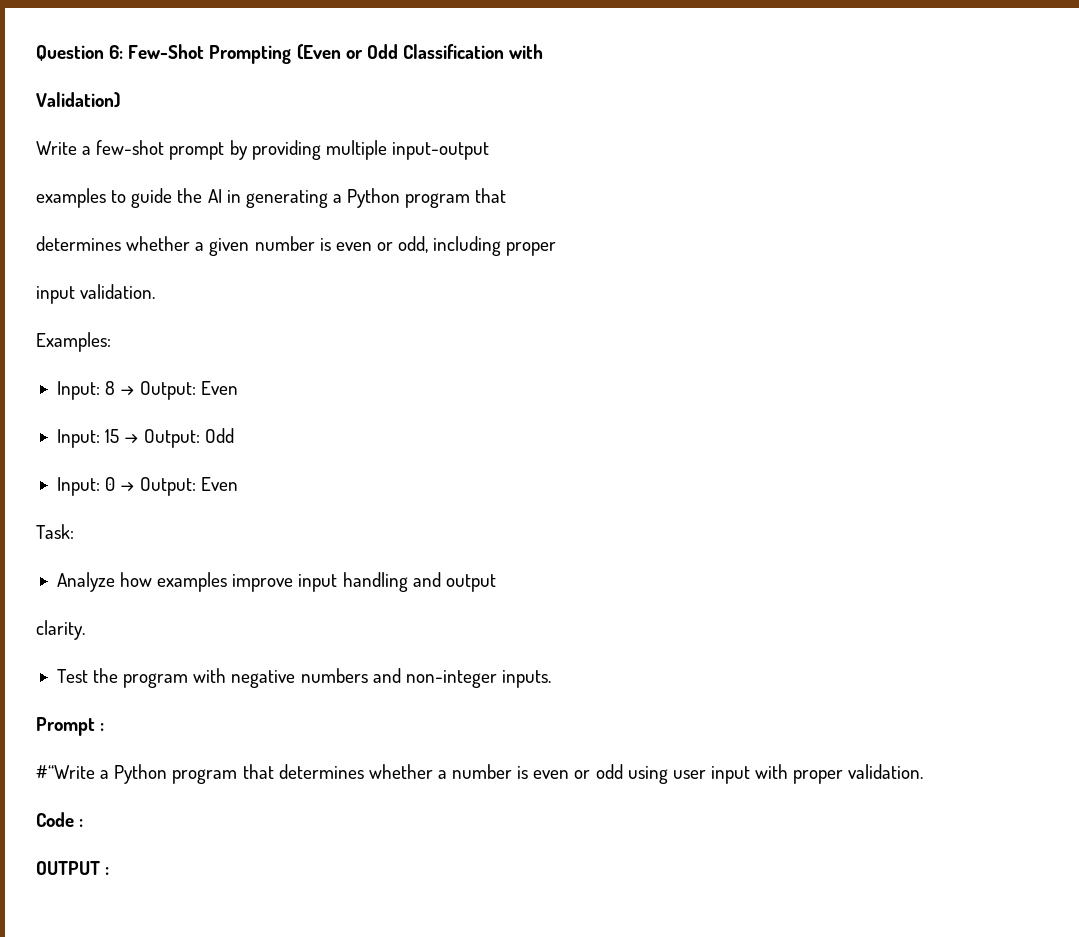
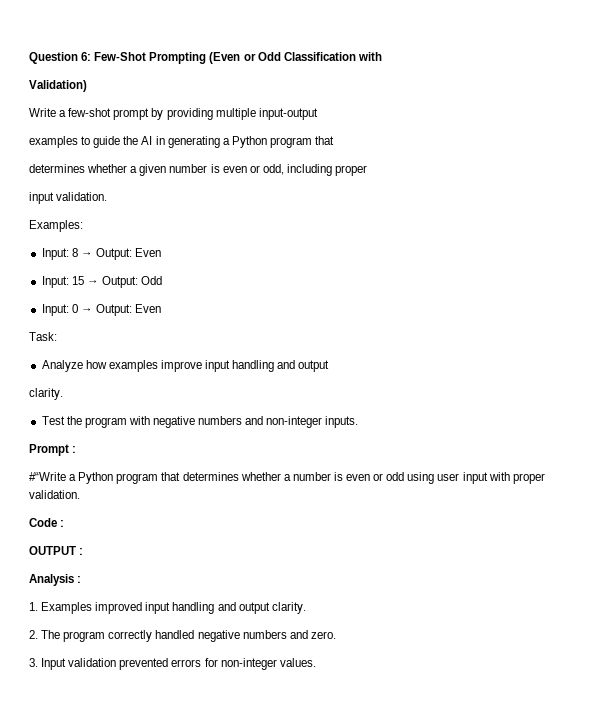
(110, 871) none -> [29,574,82,586] [29,602,306,614] [29,630,336,642] [29,658,316,670] // Analysis : // 1. Examples improved input handling and output clarity. // 2. The program correctly handled negative numbers and zero. // 3. Input validation prevented errors for non-integer values.

